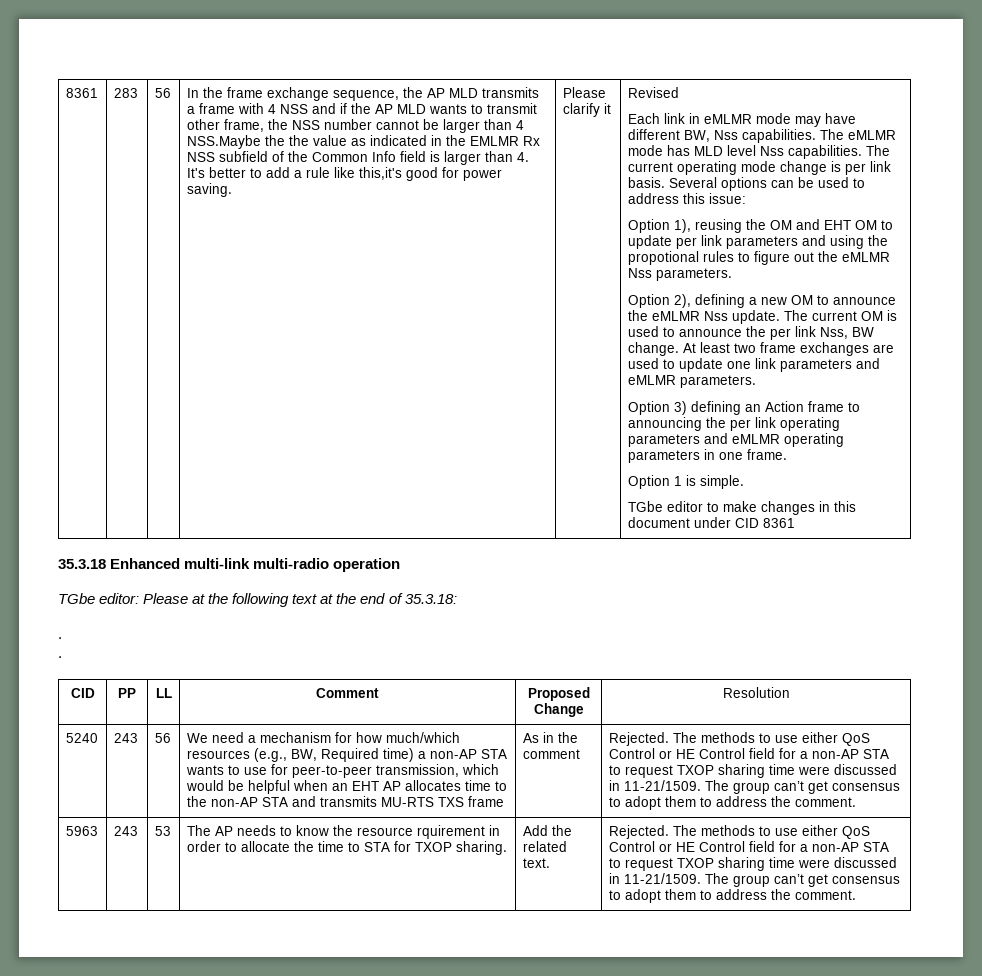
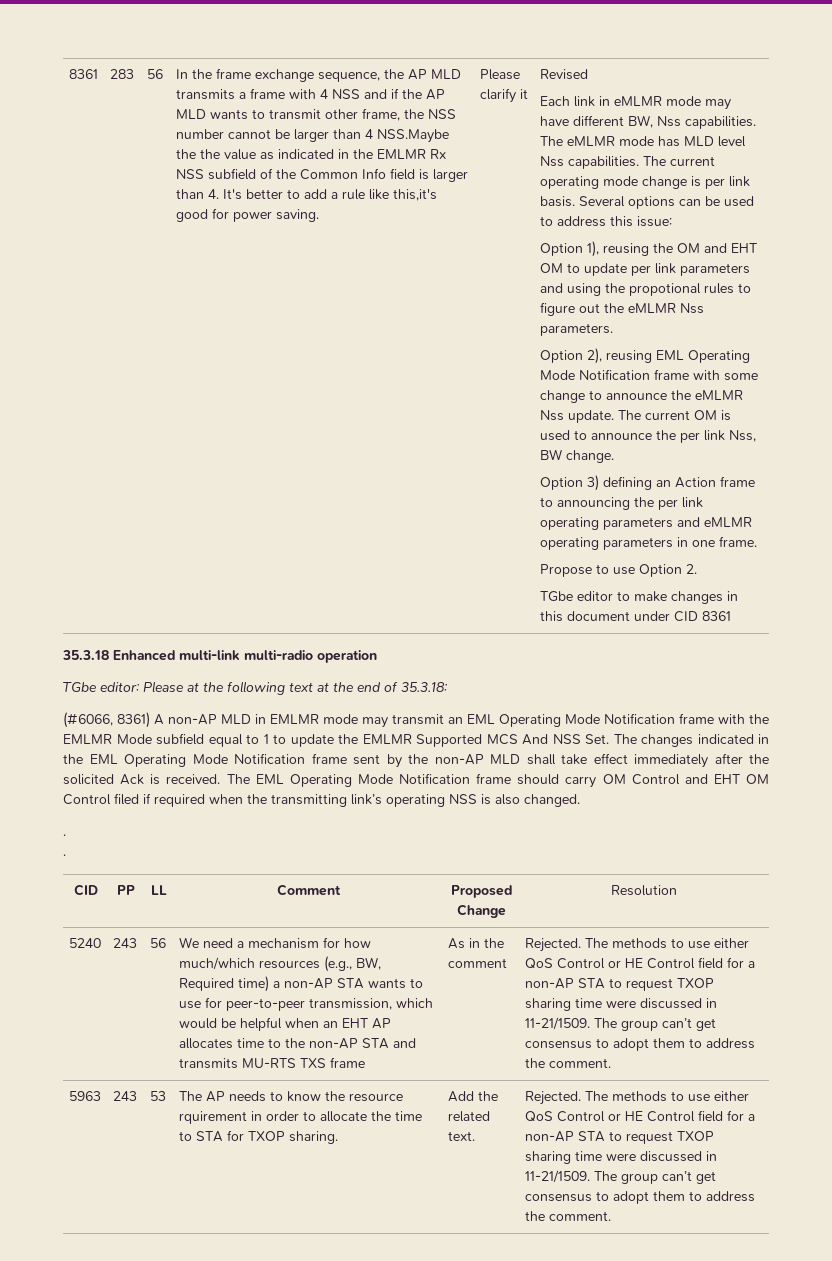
[694,294,813,308] defining a new OM -> [605,350,750,363] [539,369,758,381] [539,390,585,403] reusing EML Operating Mode Notification frame with some change
[682,342,894,356] [627,358,880,372] [627,375,756,388] At least two frame exchanges are used to update one link parameters and eMLMR parameters. -> (614, 456) none
[627,475,744,489] Option 1 is simple. -> [539,564,697,577] Propose to use Option 2.
(457, 599) none -> [63,712,769,728] [63,733,769,747] [63,753,769,768] [63,773,769,788] [63,793,580,807] // (#6066, 8361) A non-AP MLD in EMLMR mode may transmit an EML Operating Mode Notification frame with the EMLMR Mode subfield equal to 1 to update the EMLMR Supported MCS And NSS Set. The changes indicated in the EML Operating Mode Notification frame sent by the non-AP MLD shall take effect immediately after the solicited Ack is received. The EML Operating Mode Notification frame should carry OM Control and EHT OM Control filed if required when the transmitting link’s operating NSS is also changed.

